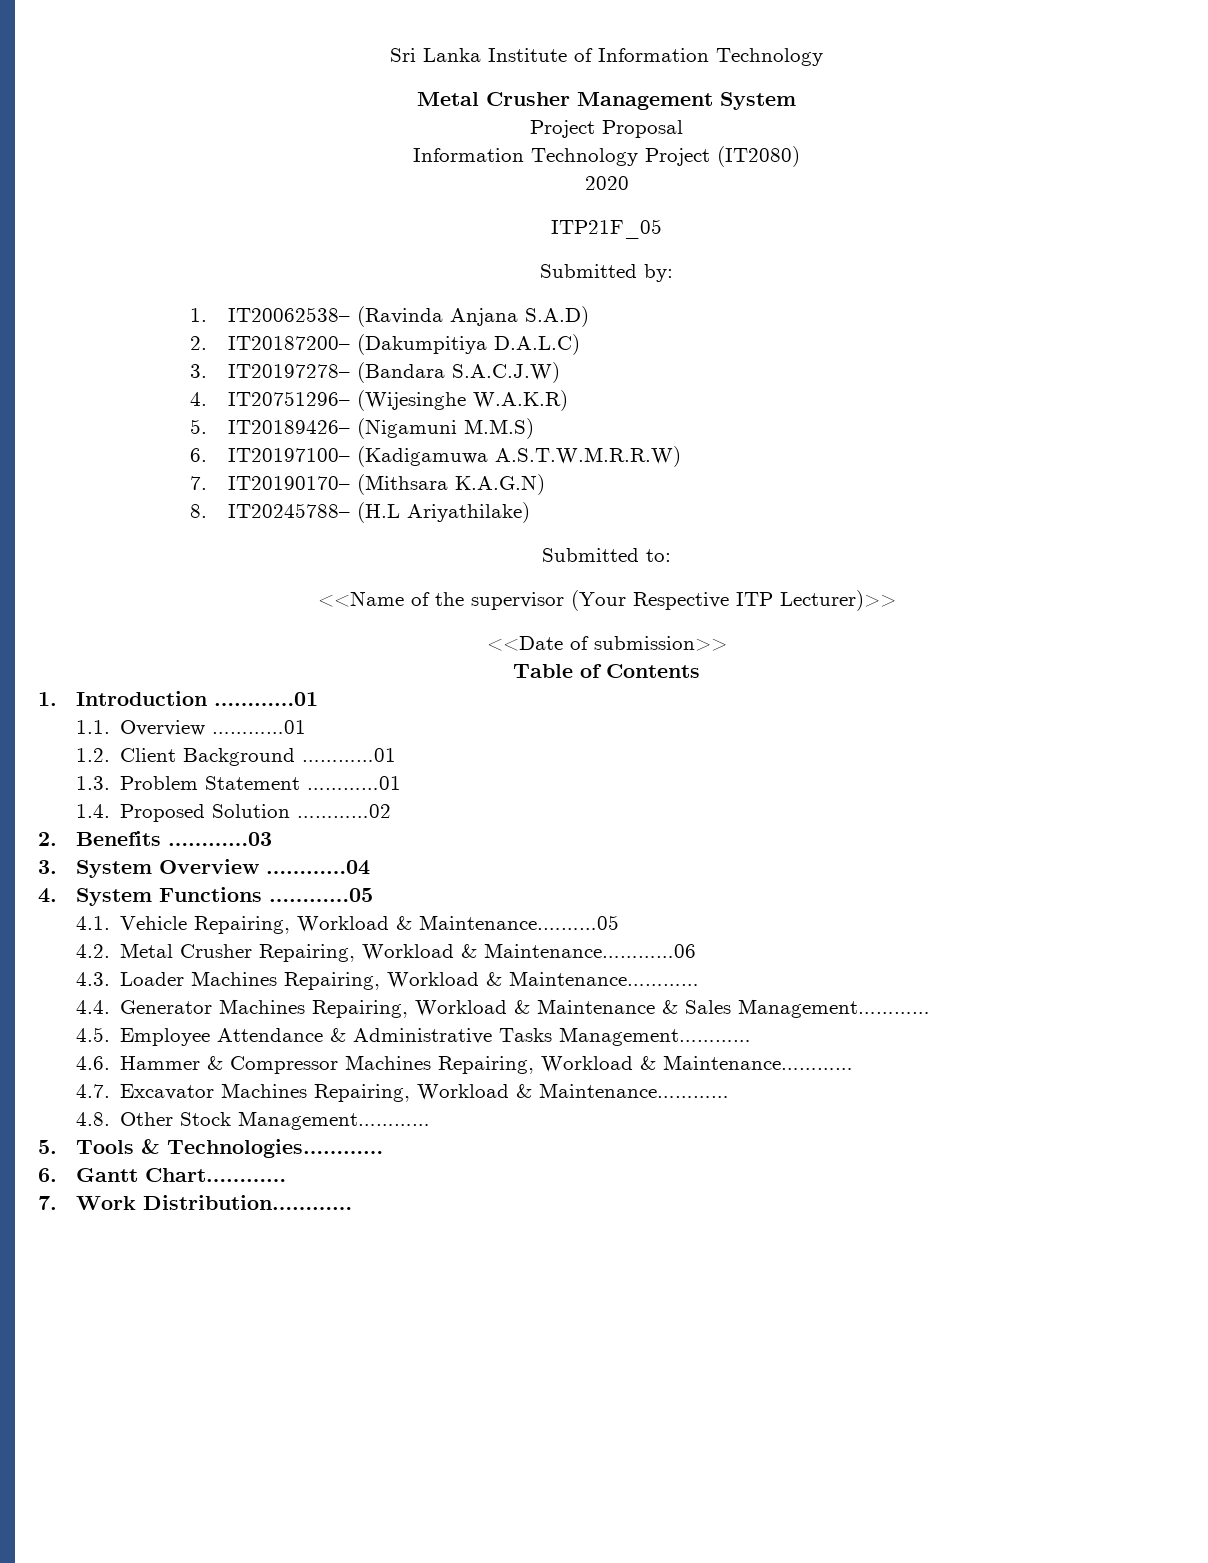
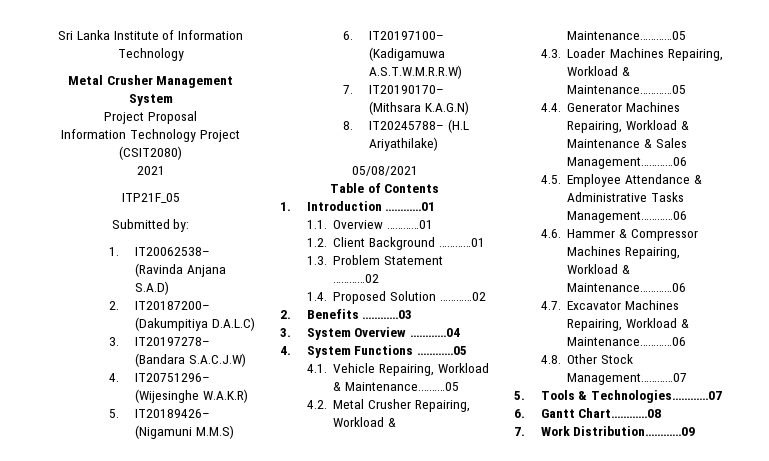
[717,146,800,167] [584,176,629,190] (IT2080) // 2020 -> [119,146,182,160] [136,166,165,175] (CSIT2080) // 2021
[542,548,671,562] [317,590,896,611] [486,636,727,651] Submitted to: // <<Name of the supervisor (Your Respective ITP Lecturer)>> // <<Date of submission>> -> [351,166,418,176] 05/08/2021
[307,776,402,790] …………01 -> [333,274,380,283] …………02
[484,943,697,958] Maintenance…………06 -> [567,31,687,40] Maintenance…………05
[509,971,700,986] Maintenance………… -> [567,85,687,94] Maintenance…………05
[738,999,931,1018] Management………… -> [567,157,688,169] Management…………06
[559,1027,752,1046] Management………… -> [567,211,688,223] Management…………06
[663,1055,854,1070] Maintenance………… -> [567,283,687,292] Maintenance…………06
[539,1083,730,1098] Maintenance………… -> [567,337,687,346] Maintenance…………06
[238,1111,431,1130] Management………… -> [567,373,688,385] Management…………07
[167,1139,384,1158] Technologies………… -> [590,390,722,403] Technologies…………07
[145,1168,287,1182] Chart………… -> [578,408,662,418] Chart…………08
[143,1195,353,1210] Distribution………… -> [573,426,696,436] Distribution…………09

